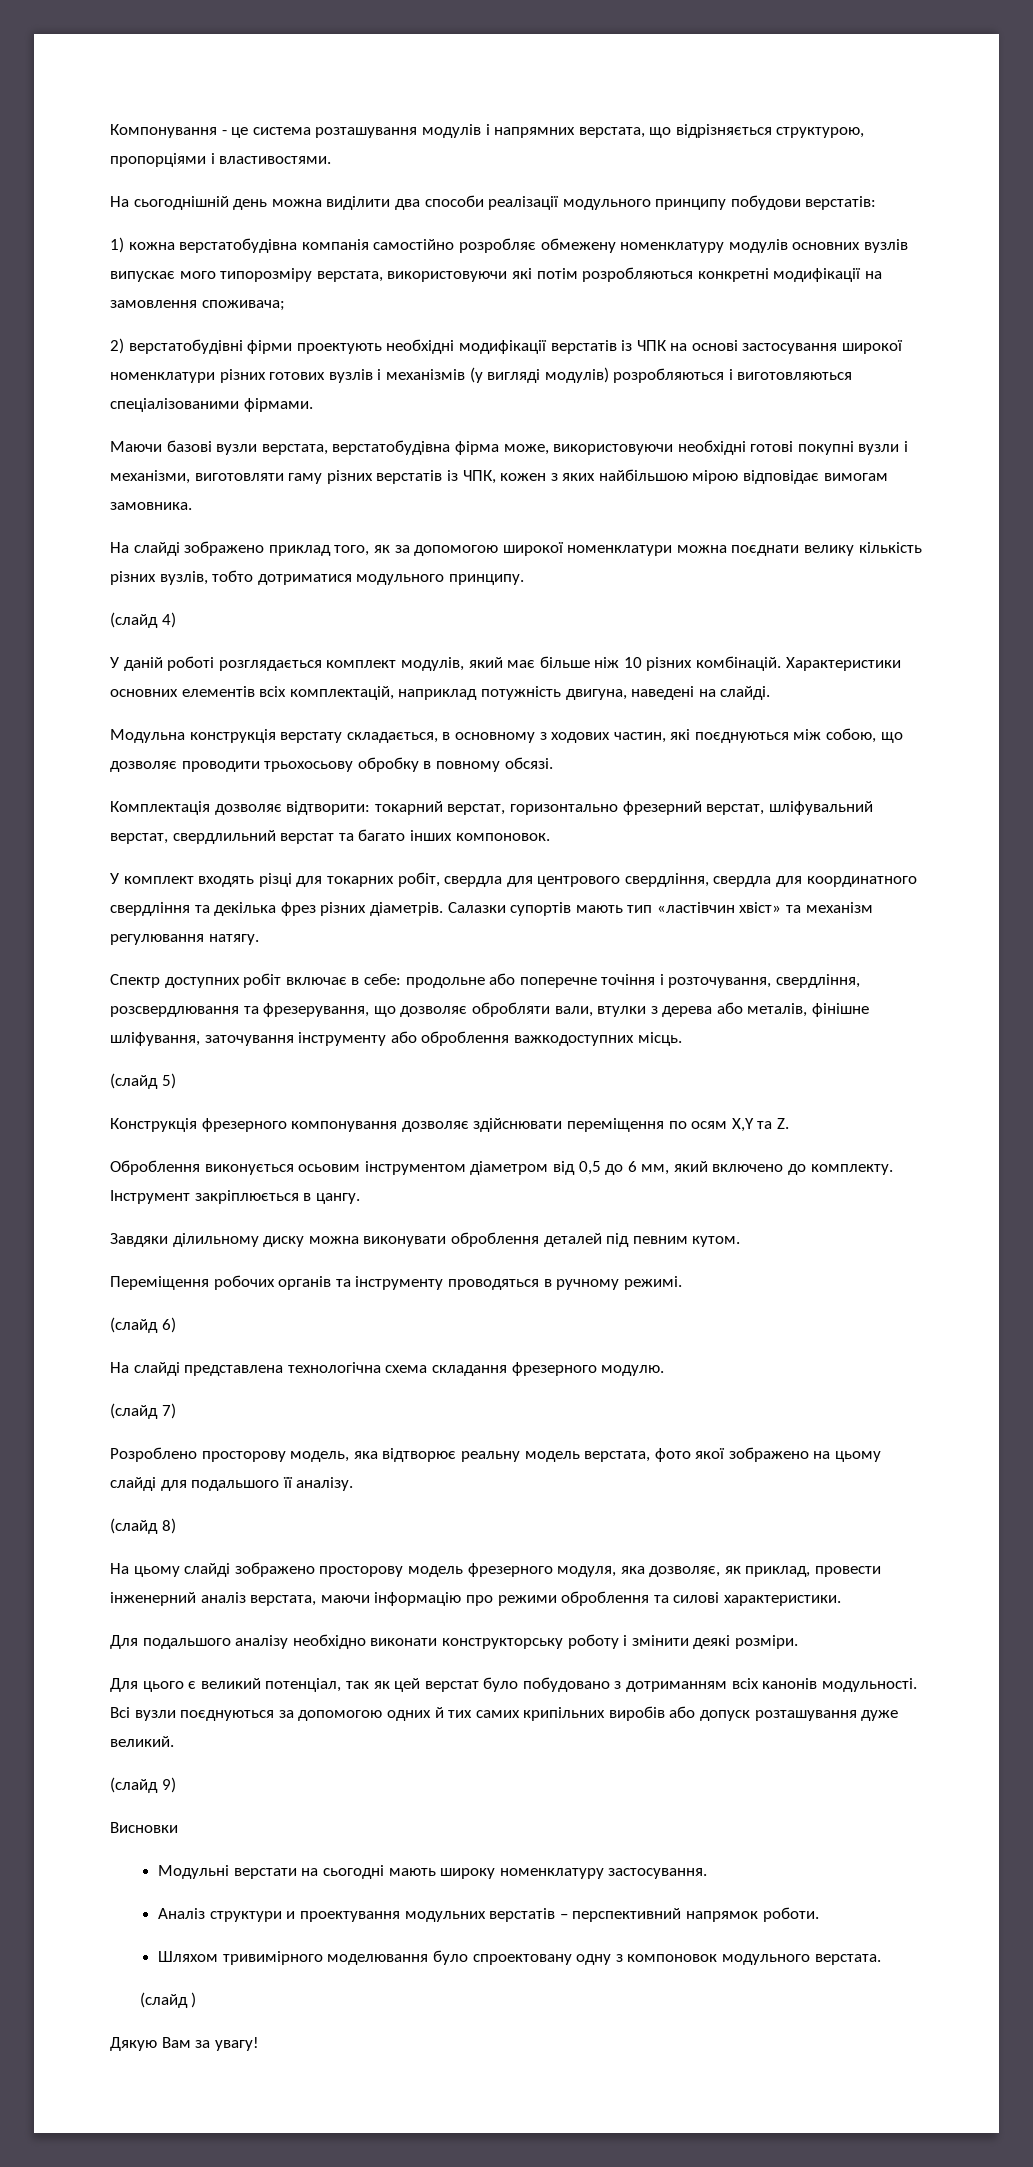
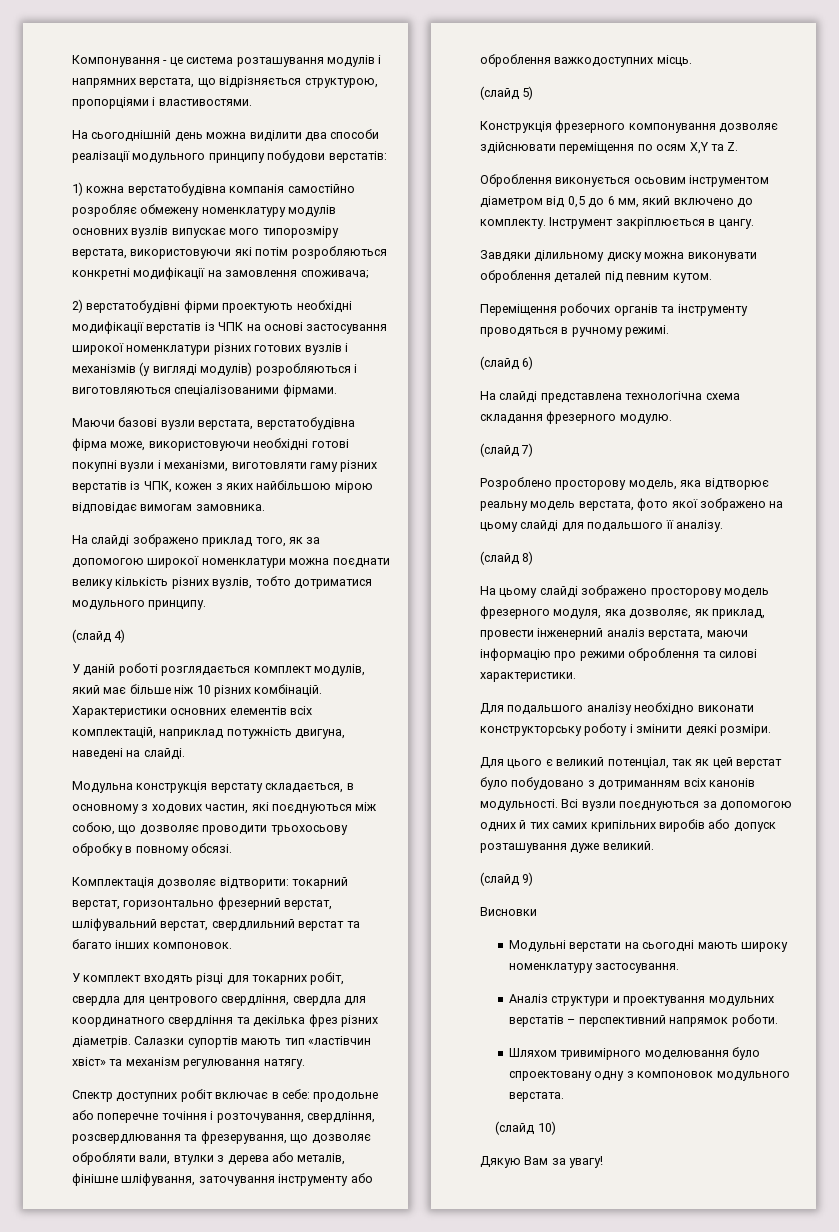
[191,1992,197,2008] ) -> [537,1121,556,1135] 10)

